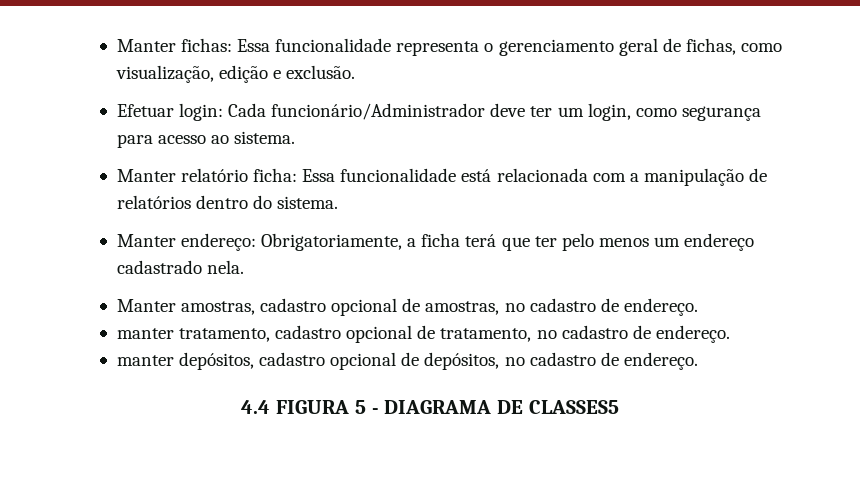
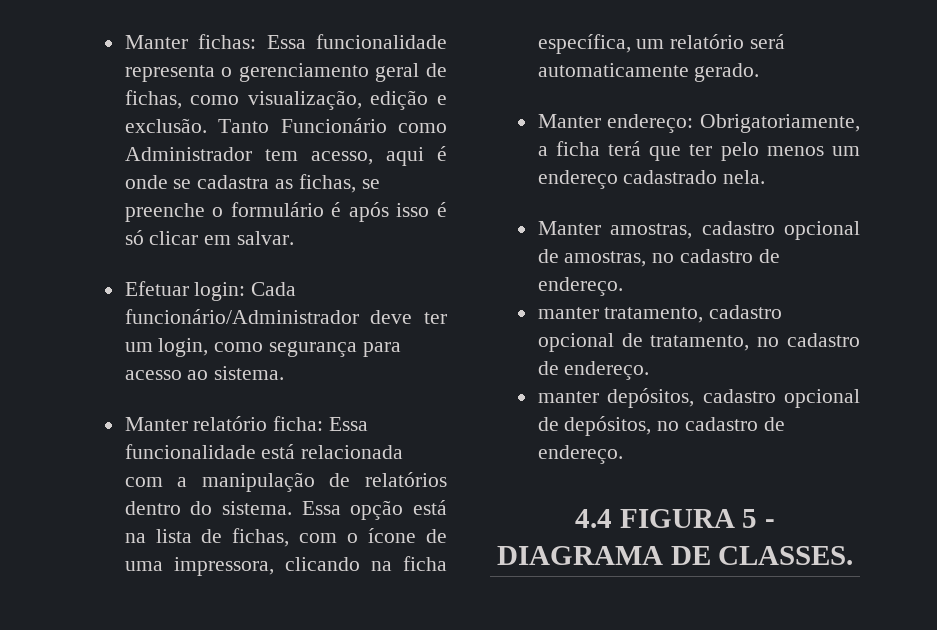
(356, 72) none -> [218,118,447,133] [124,146,447,166] [124,174,380,193] [124,202,447,222] [124,230,295,245] Tanto Funcionário como Administrador tem acesso, aqui é onde se cadastra as fichas, se preenche o formulário é após isso é só clicar em salvar.
(339, 202) none -> [301,500,447,520] [124,528,448,547] [124,556,447,576] [537,34,786,54] [537,63,760,82] Essa opção está na lista de fichas, com o ícone de uma impressora, clicando na ficha específica, um relatório será automaticamente gerado.
[528,400,619,414] CLASSES5 -> [718,546,854,565] CLASSES.

